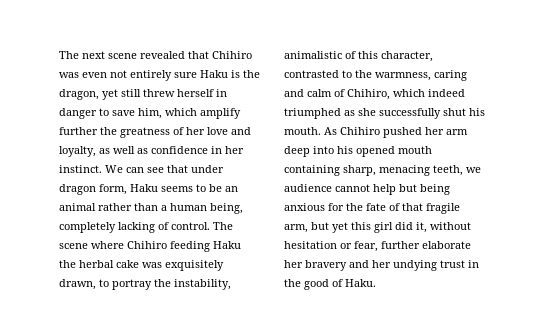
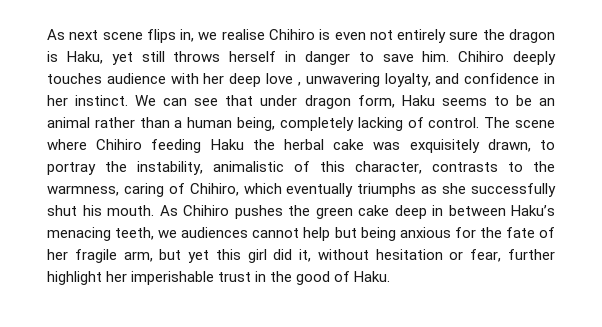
[59,51,79,59] The -> [47,29,65,40] As
[140,51,252,59] [59,70,260,81] [59,89,99,100] revealed that Chihiro was even not entirely sure Haku is the dragon, -> [146,29,555,43] [47,51,103,64] flips in, we realise Chihiro is even not entirely sure the dragon is Haku,
[143,89,175,97] threw -> [173,51,221,62] throws
[138,108,241,119] [59,127,251,138] [59,146,148,157] him, which amplify further the greatness of her love and loyalty, as well as -> [422,51,556,65] [47,73,460,87] him. Chihiro deeply touches audience with her deep love , unwavering loyalty, and
[284,70,339,78] contrasted -> [432,162,498,172] contrasts
[284,89,332,97] and calm -> (164, 190) none
[428,89,465,97] [284,108,341,119] indeed triumphed -> [286,183,417,197] eventually triumphs
[383,127,468,138] [284,146,432,157] [284,165,376,176] pushed her arm deep into his opened mouth containing sharp, -> [234,205,555,219] pushes the green cake deep in between Haku’s
[284,184,332,192] audience -> [181,227,249,238] audiences
[402,203,423,211] that -> [47,249,68,260] her
[422,241,471,249] [284,260,437,271] elaborate her bravery and her undying -> [47,271,215,285] highlight her imperishable

